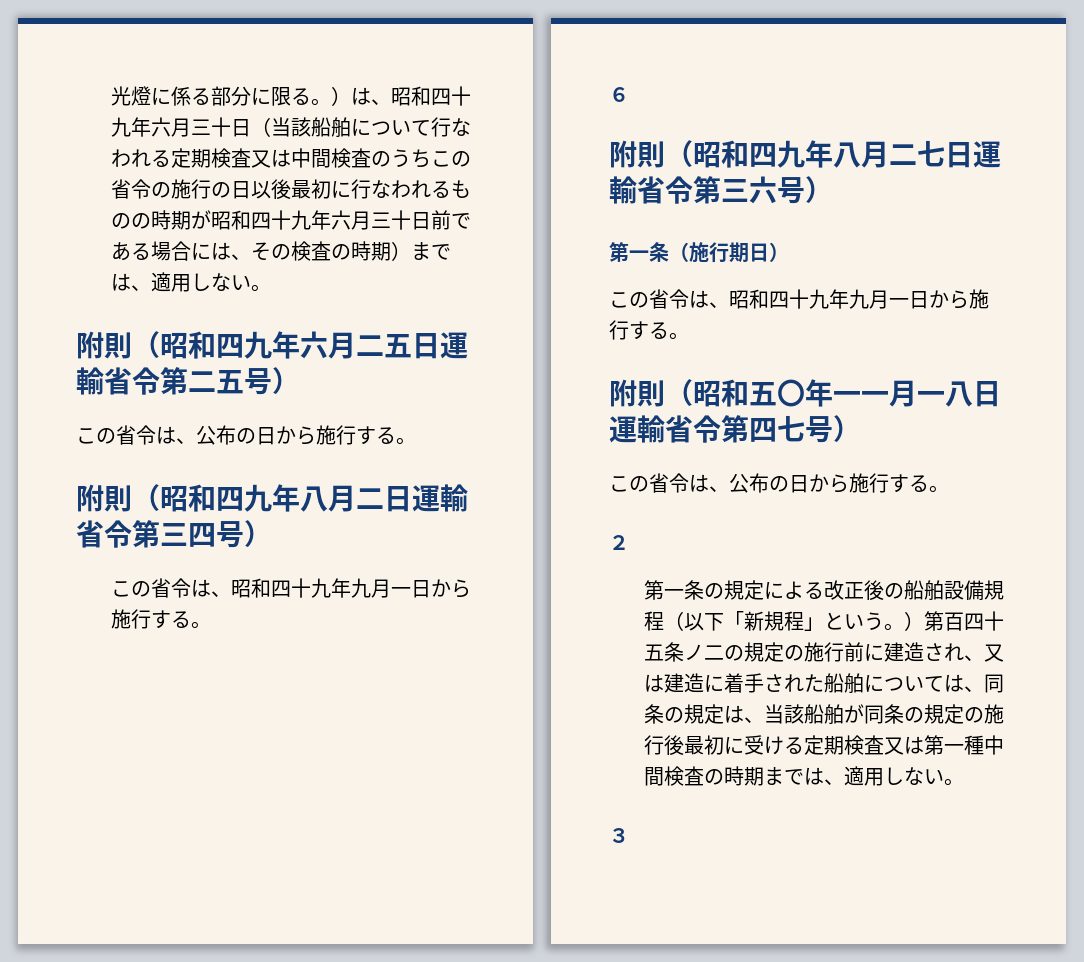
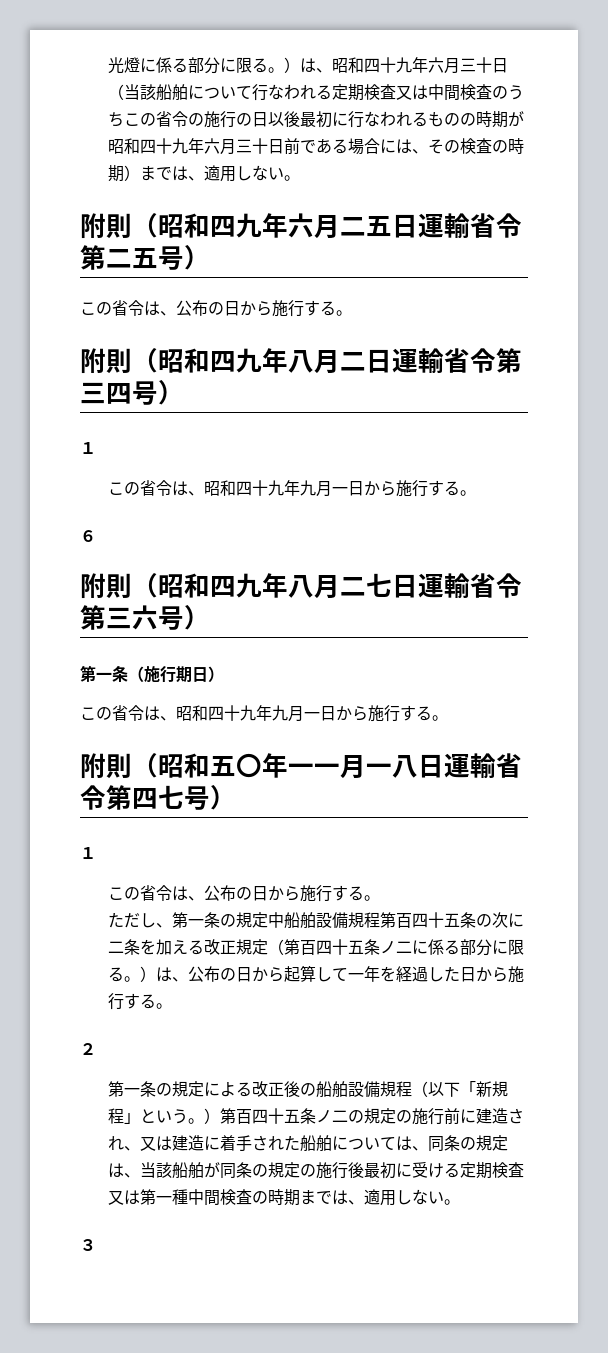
(272, 533) none -> [80,442,96,454] // １
[609,473,949,493] // この省令は、公布の日から施行する。 -> [80,847,96,859] [107,885,380,902] [107,912,524,929] [107,939,524,956] [107,965,524,983] [107,993,172,1010] // １ // この省令は、公布の日から施行する。 // ただし、第一条の規定中船舶設備規程第百四十五条の次に二条を加える改正規定（第百四十五条ノ二に係る部分に限る。）は、公布の日から起算して一年を経過した日から施行する。

